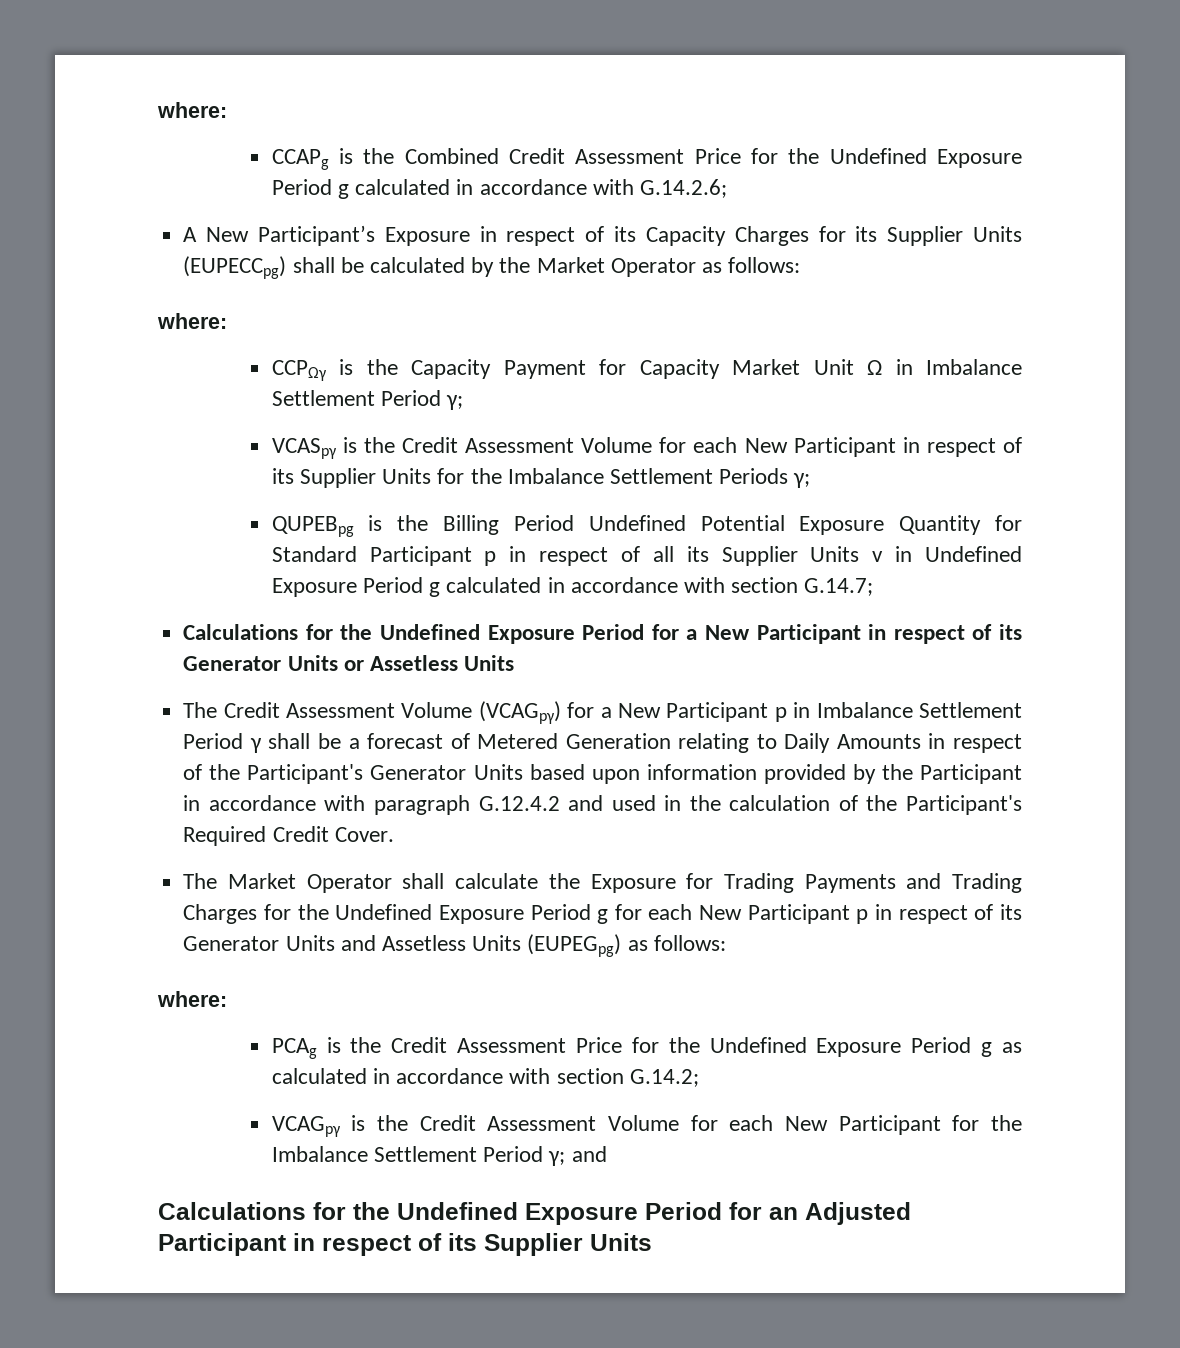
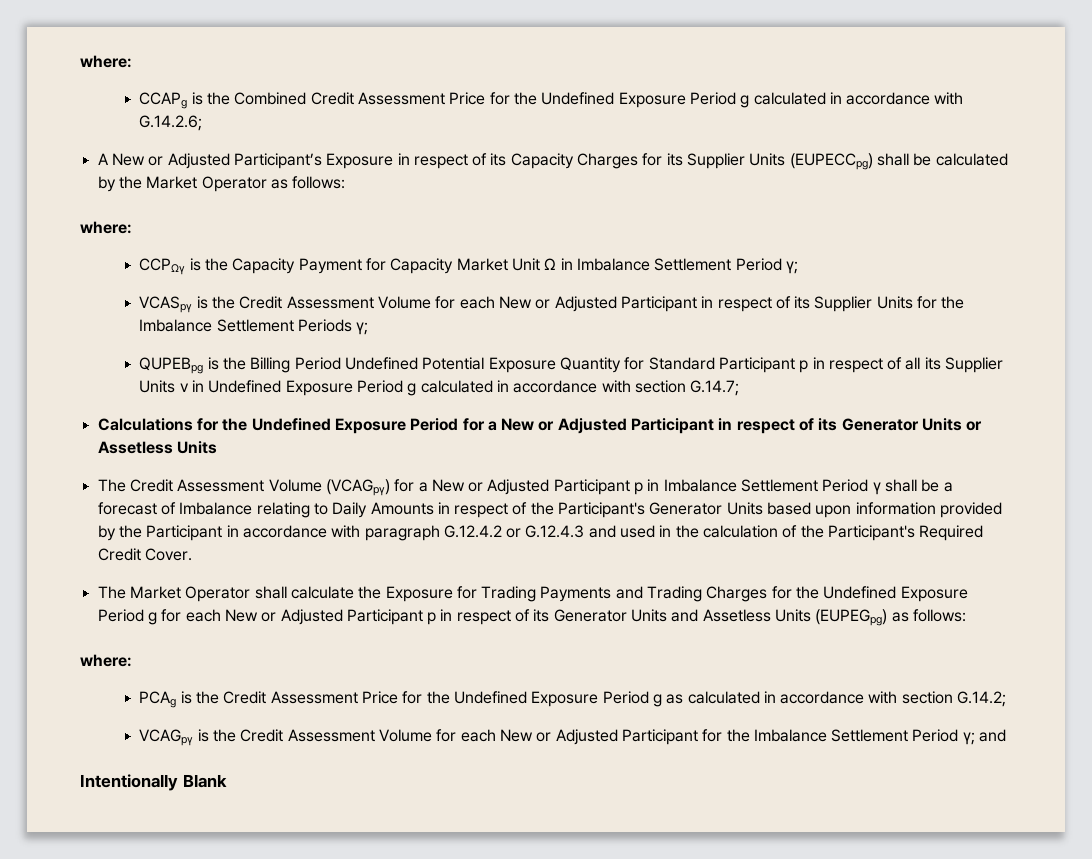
(250, 234) none -> [148,153,230,169] or Adjusted
(788, 445) none -> [535,296,617,312] or Adjusted
(751, 632) none -> [538,418,627,434] or Adjusted
(662, 710) none -> [468,479,550,495] or Adjusted
[477,733,671,749] Metered Generation -> [179,502,253,515] Imbalance
(560, 803) none -> [506,525,585,538] or G.12.4.3
(743, 912) none -> [261,609,343,625] or Adjusted
(828, 1123) none -> [536,729,618,745] or Adjusted
[158,1202,911,1225] [158,1233,652,1256] Calculations for the Undefined Exposure Period for an Adjusted Participant in respect of its Supplier Units -> [80,774,227,791] Intentionally Blank

